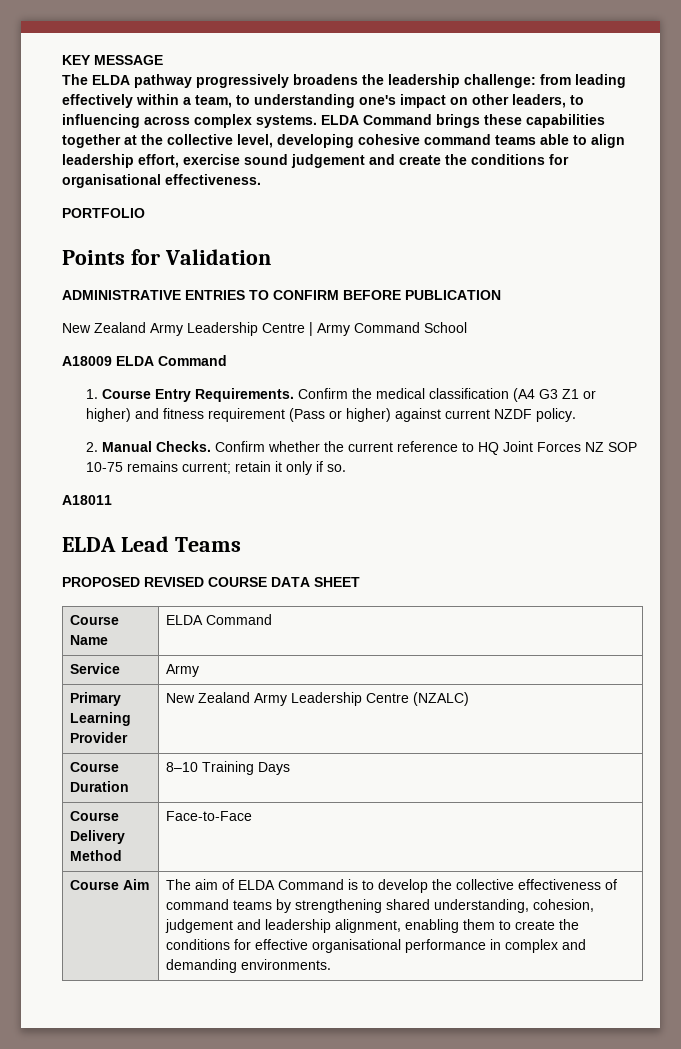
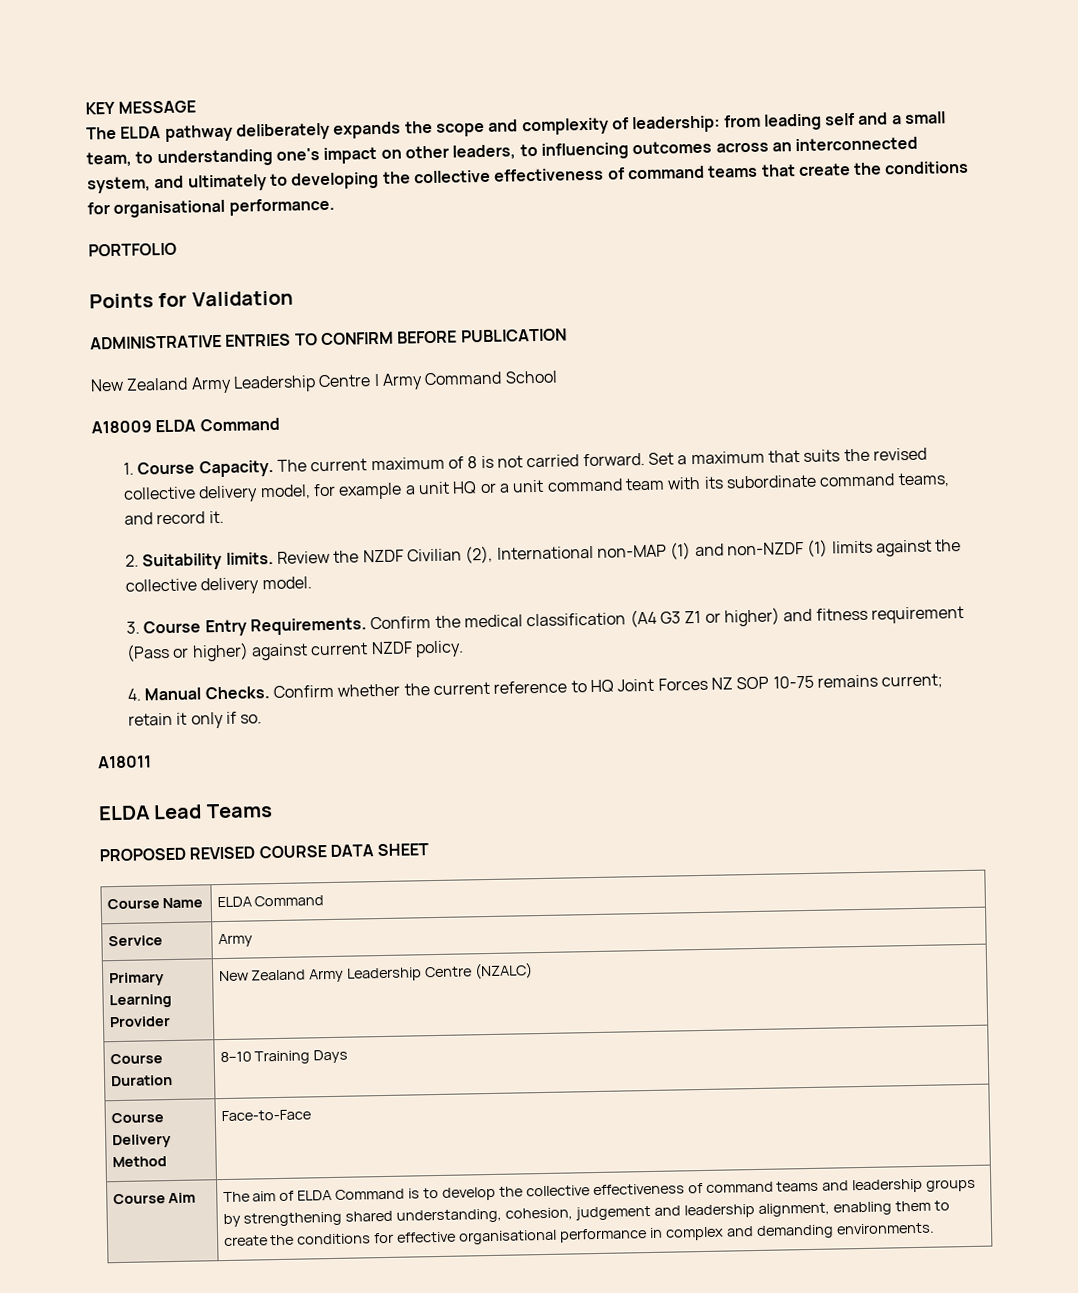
[196,74,626,88] [62,94,191,108] progressively broadens the leadership challenge: from leading effectively within a -> [235,111,947,141] deliberately expands the scope and complexity of leadership: from leading self and a small
[144,114,605,128] [62,134,625,148] [62,154,395,168] across complex systems. ELDA Command brings these capabilities together at the collective level, developing cohesive command teams able to align leadership effort, exercise sound judgement and -> [632,136,919,155] [87,164,796,194] outcomes across an interconnected system, and ultimately to developing the collective effectiveness of command teams that
[165,174,261,185] effectiveness. -> [228,197,335,216] performance.
(152, 394) none -> [198,447,927,478] [123,472,950,503] [124,510,224,525] [125,539,962,571] [125,576,312,595] [126,620,202,634] Capacity. The current maximum of 8 is not carried forward. Set a maximum that suits the revised collective delivery model, for example a unit HQ or a unit command team with its subordinate command teams, and record it. // 2. Suitability limits. Review the NZDF Civilian (2), International non-MAP (1) and non-NZDF (1) limits against the collective delivery model. // 3. Course
[86,442,99,452] 2. -> [127,688,142,701] 4.
(273, 905) none -> [822,1178,977,1194] and leadership groups

